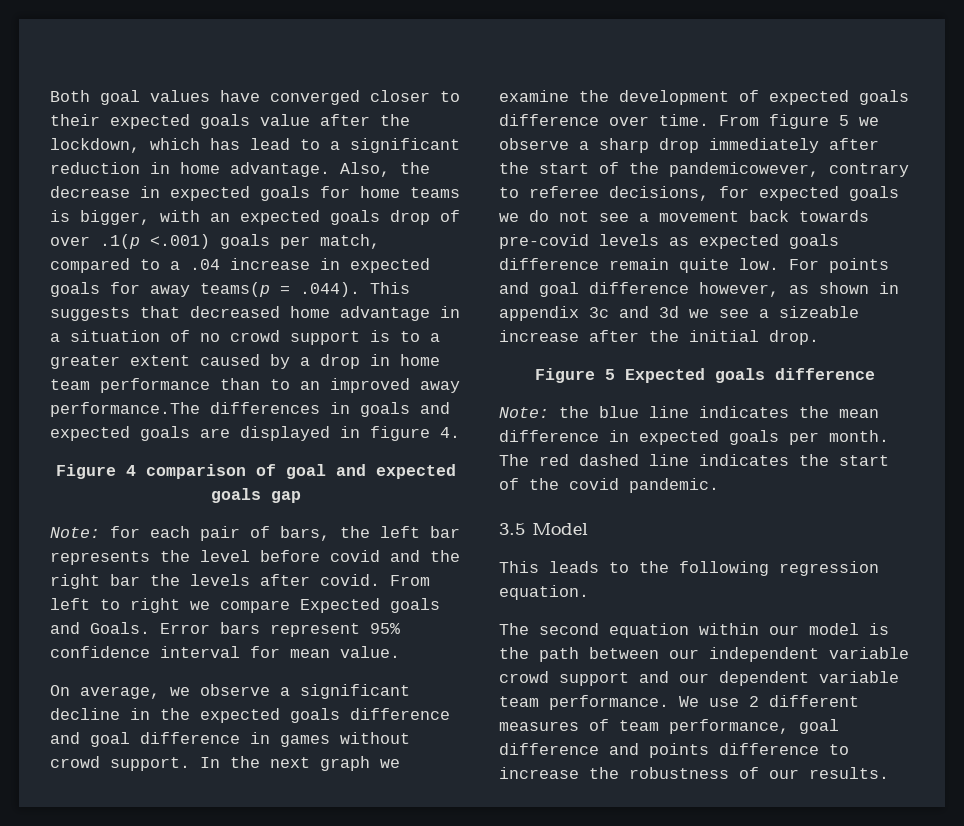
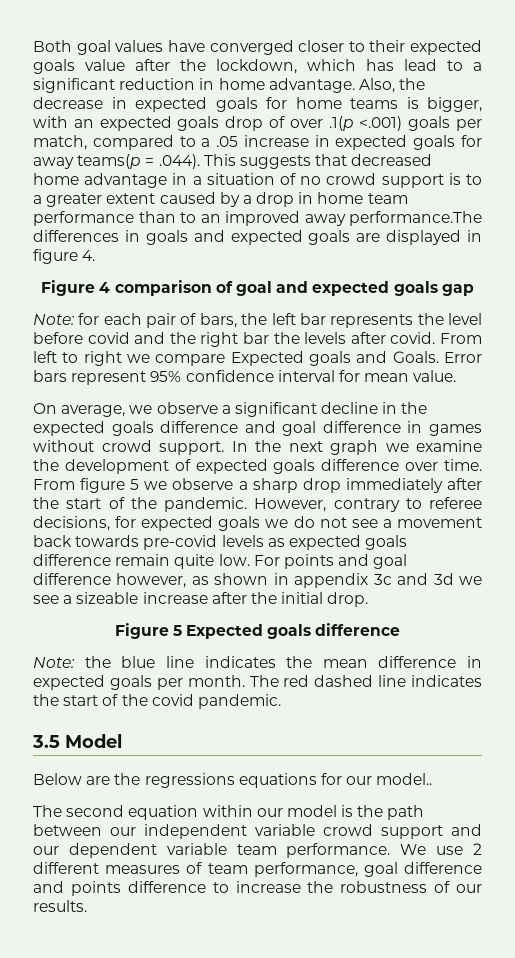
[190,259,220,270] .04 -> [216,136,239,147] .05
[669,162,819,177] pandemicowever, -> [164,497,327,512] pandemic. However,
[499,561,879,576] [499,585,589,600] This leads to the following regression equation. -> [33,773,433,788] Below are the regressions equations for our model..

